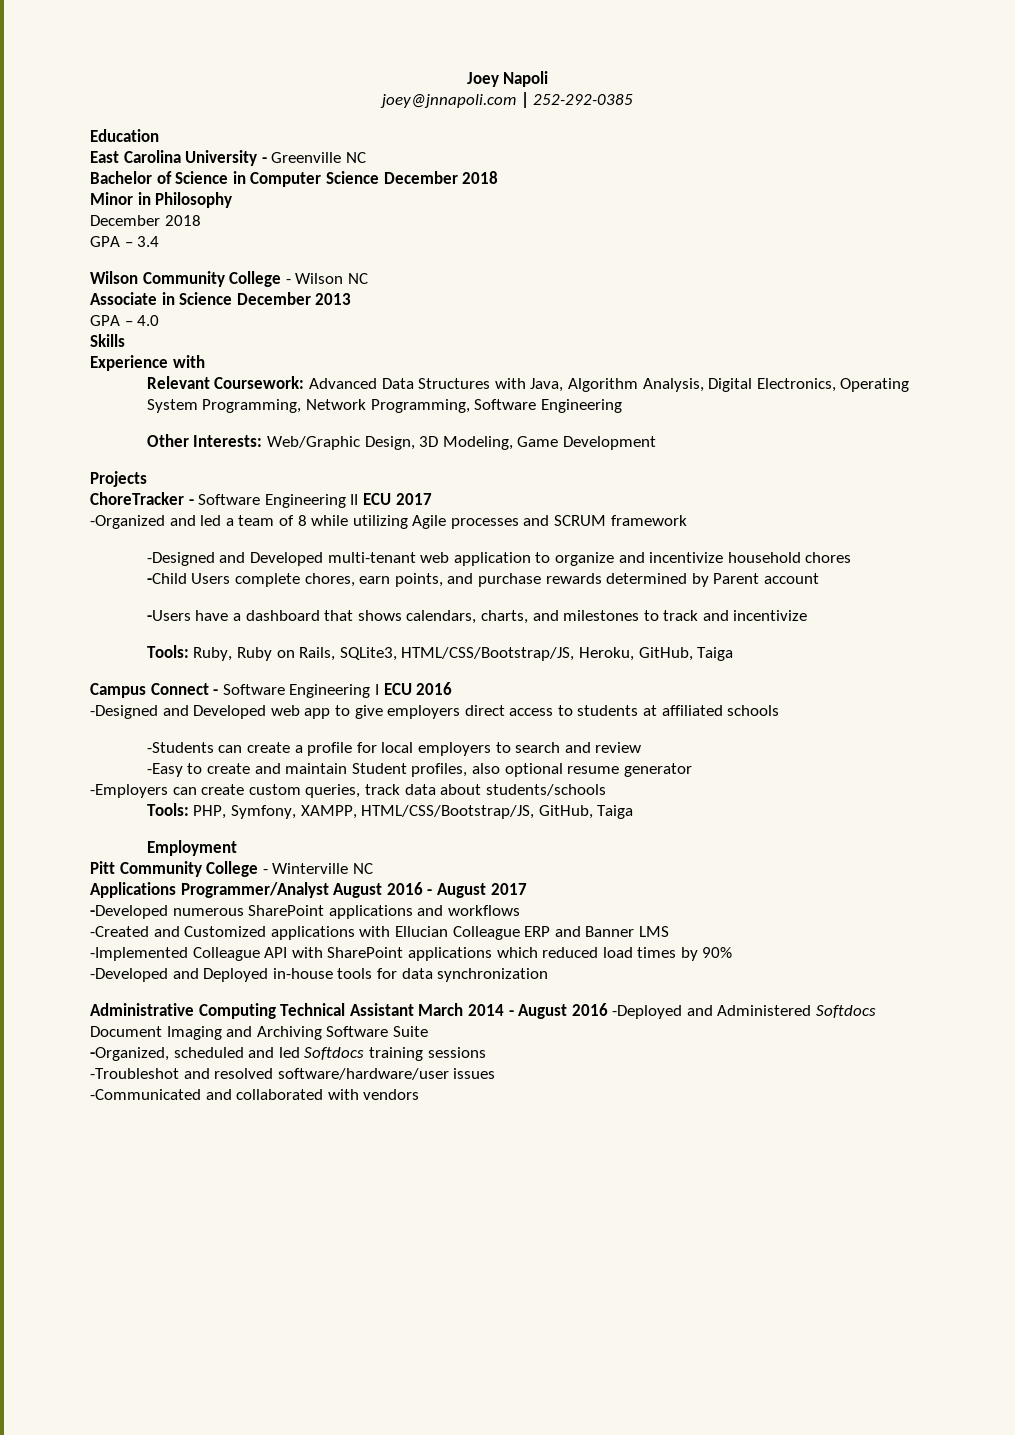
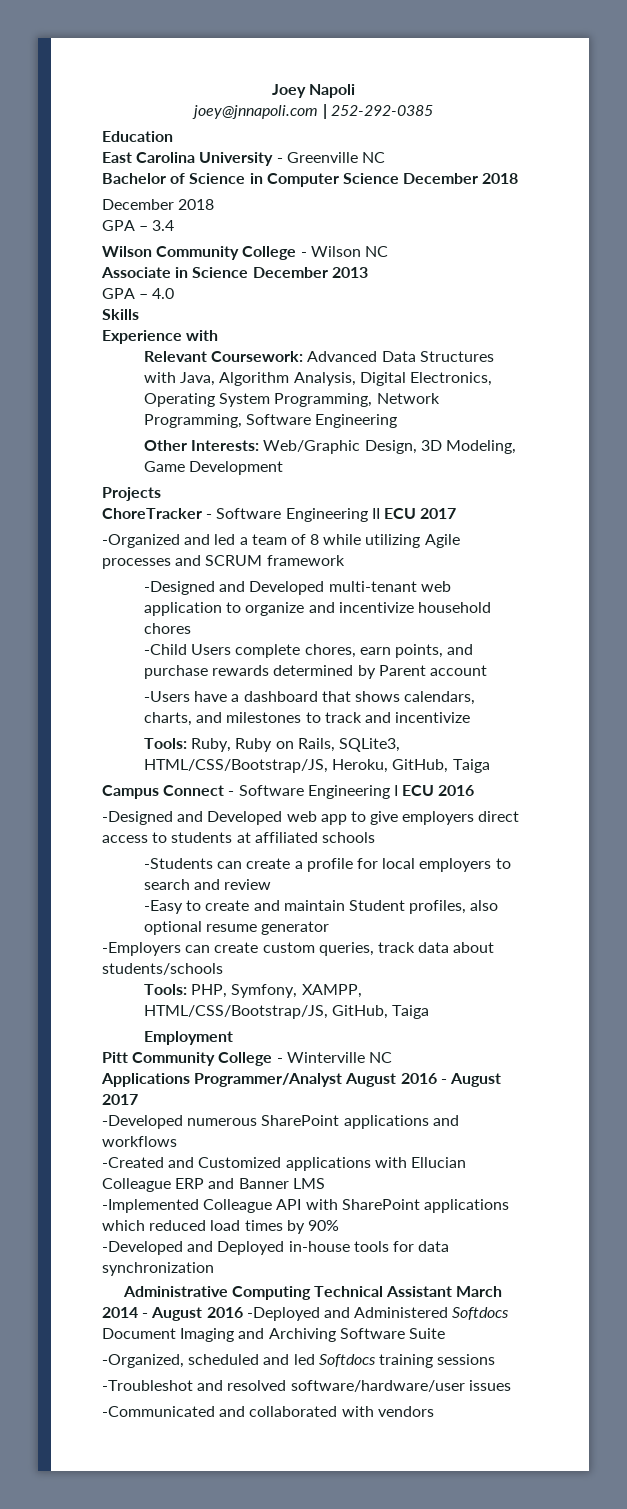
[90,192,233,208] // Minor in Philosophy -> (519, 178) none

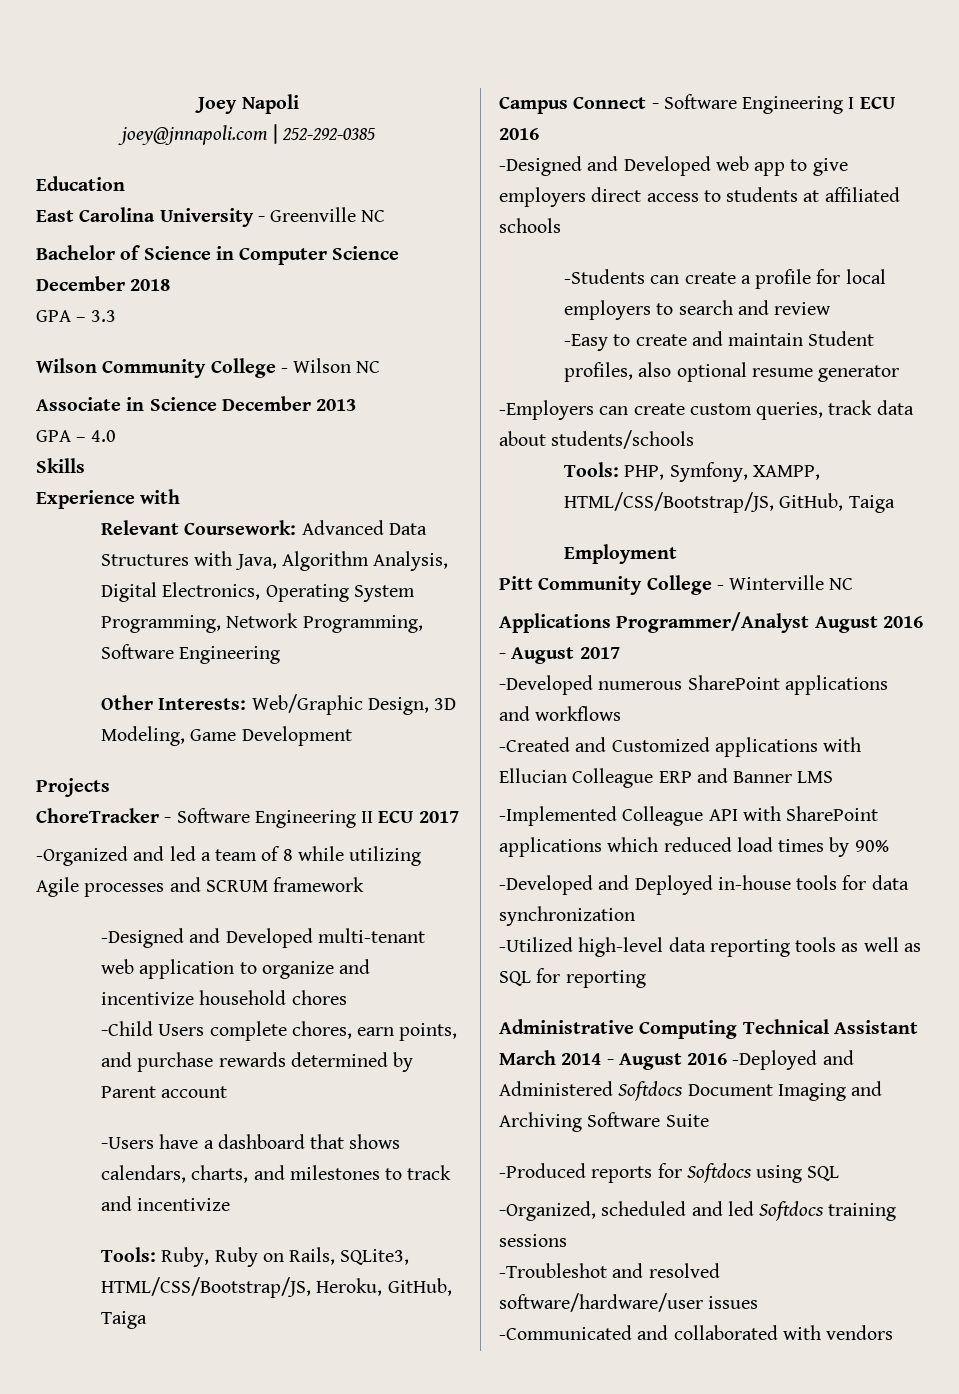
[102,199,215,210] [102,220,175,231] // December 2018 // GPA – 3.4 -> [36,310,116,322] // GPA – 3.3
(214, 1269) none -> [499,937,921,957] [499,968,646,988] // -Utilized high-level data reporting tools as well as SQL for reporting
(445, 1333) none -> [499,1163,840,1183] // -Produced reports for Softdocs using SQL

